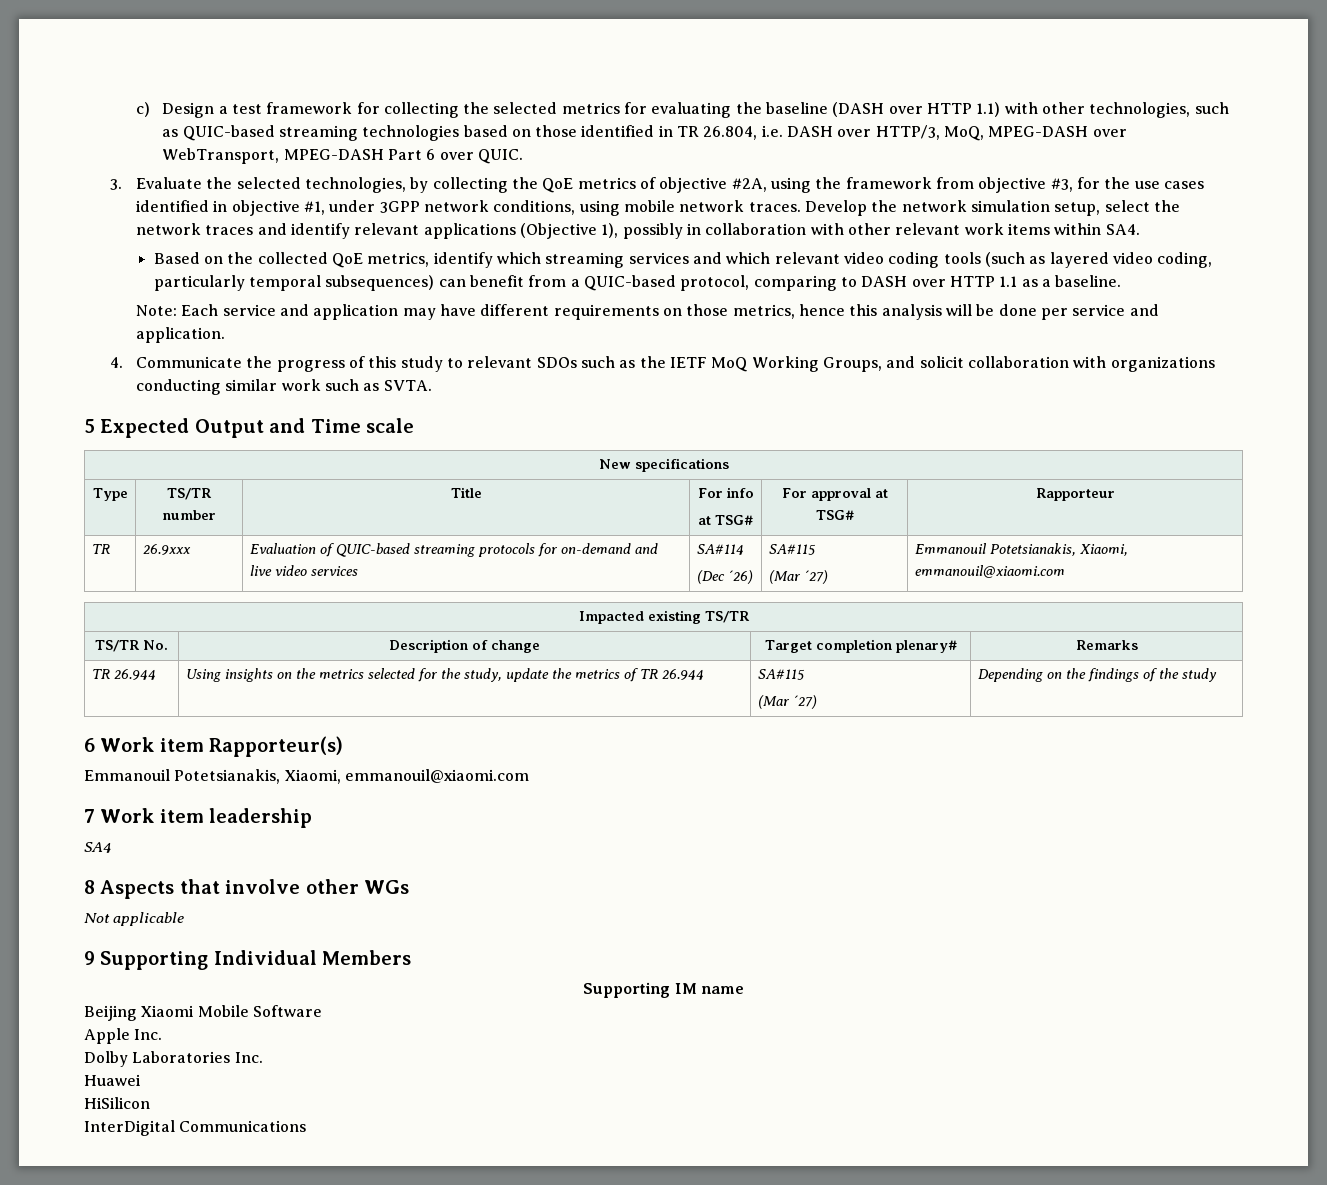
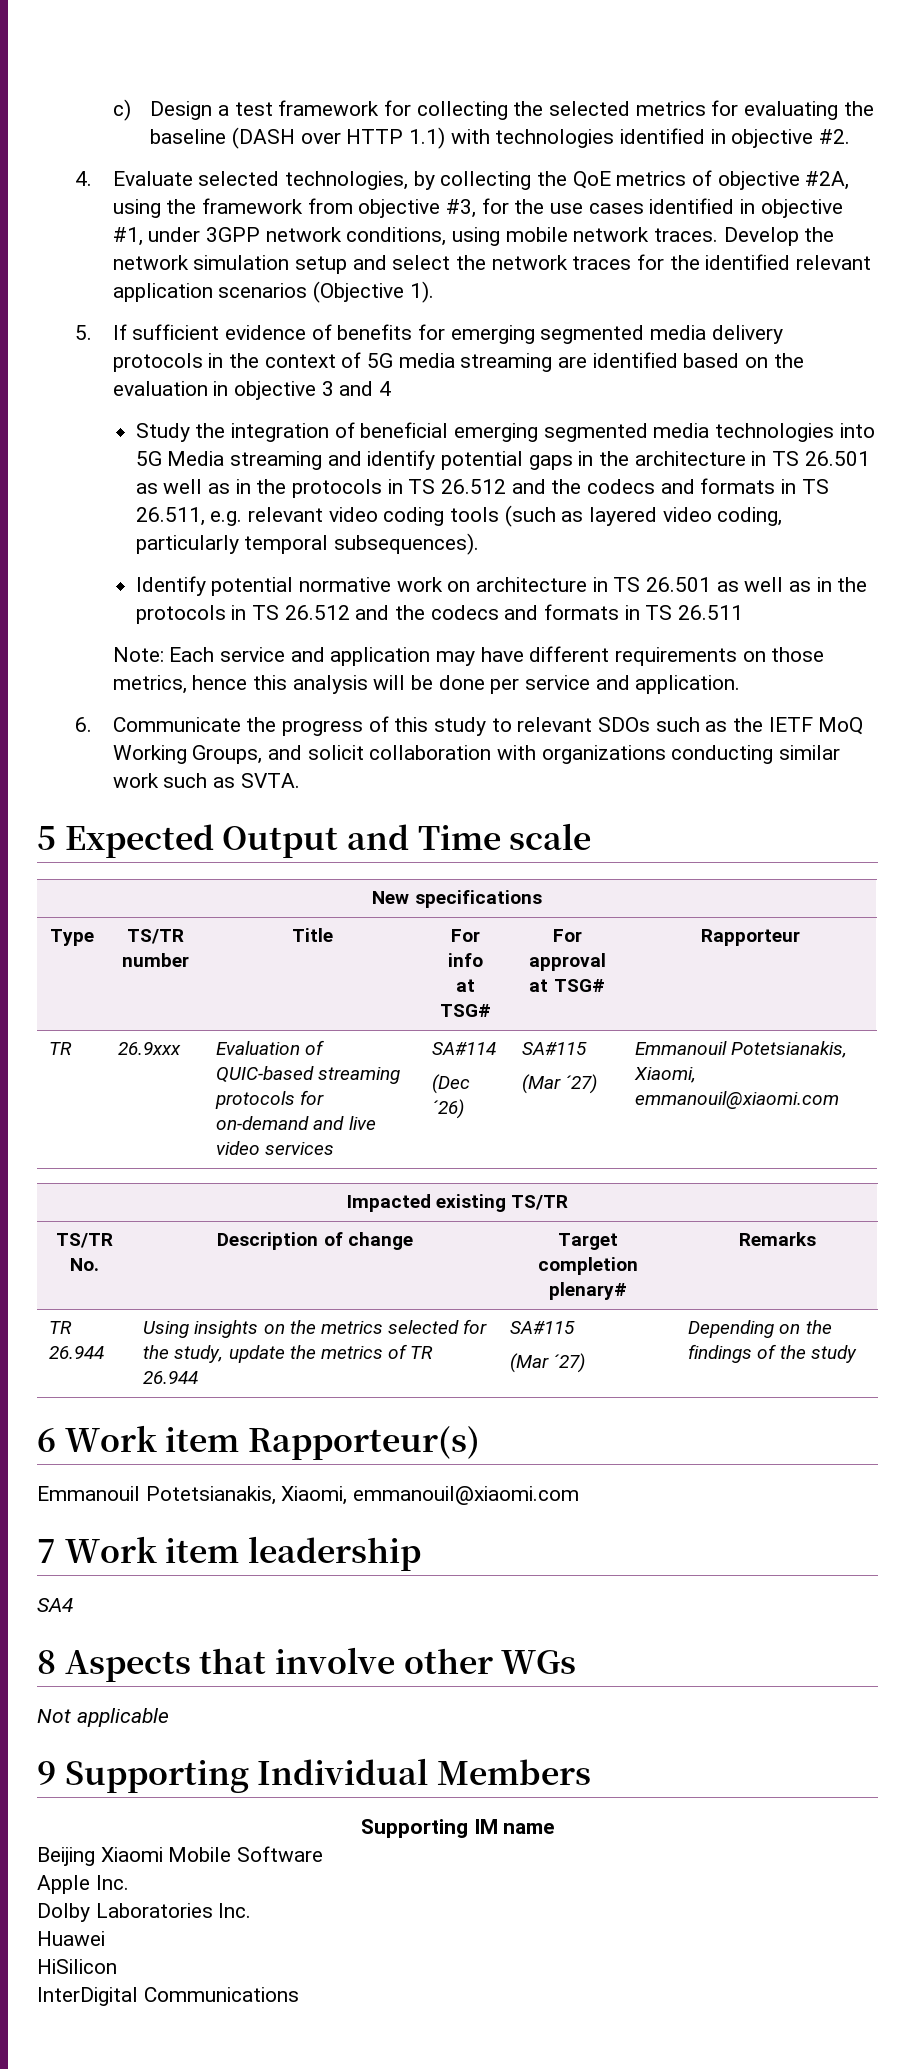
[1041,102,1229,118] [162,125,1127,141] [162,148,523,164] [110,177,233,190] other technologies, such as QUIC-based streaming technologies based on those identified in TR 26.804, i.e. DASH over HTTP/3, MoQ, MPEG-DASH over WebTransport, MPEG-DASH Part 6 over QUIC. // 3. Evaluate the -> [495,128,851,148] [74,171,193,186] technologies identified in objective #2. // 4. Evaluate
[1054,202,1101,216] setup, -> [294,255,387,274] setup and
[257,223,1140,239] [153,252,771,268] and identify relevant applications (Objective 1), possibly in collaboration with other relevant work items within SA4. // Based on the collected QoE metrics, identify which streaming services and which -> [636,254,871,270] [112,281,434,303] [74,324,783,344] [112,352,804,372] [112,381,391,400] [135,422,875,442] [135,450,870,470] [135,478,829,498] [135,507,243,526] for the identified relevant application scenarios (Objective 1). // 5. If sufficient evidence of benefits for emerging segmented media delivery protocols in the context of 5G media streaming are identified based on the evaluation in objective 3 and 4 // Study the integration of beneficial emerging segmented media technologies into 5G Media streaming and identify potential gaps in the architecture in TS 26.501 as well as in the protocols in TS 26.512 and the codecs and formats in TS 26.511, e.g.
[325,275,1122,291] subsequences) can benefit from a QUIC-based protocol, comparing to DASH over HTTP 1.1 as a baseline. -> [334,533,480,555] [135,576,868,596] [135,604,744,624] subsequences). // Identify potential normative work on architecture in TS 26.501 as well as in the protocols in TS 26.512 and the codecs and formats in TS 26.511
[110,357,124,368] 4. -> [74,717,92,732] 6.

